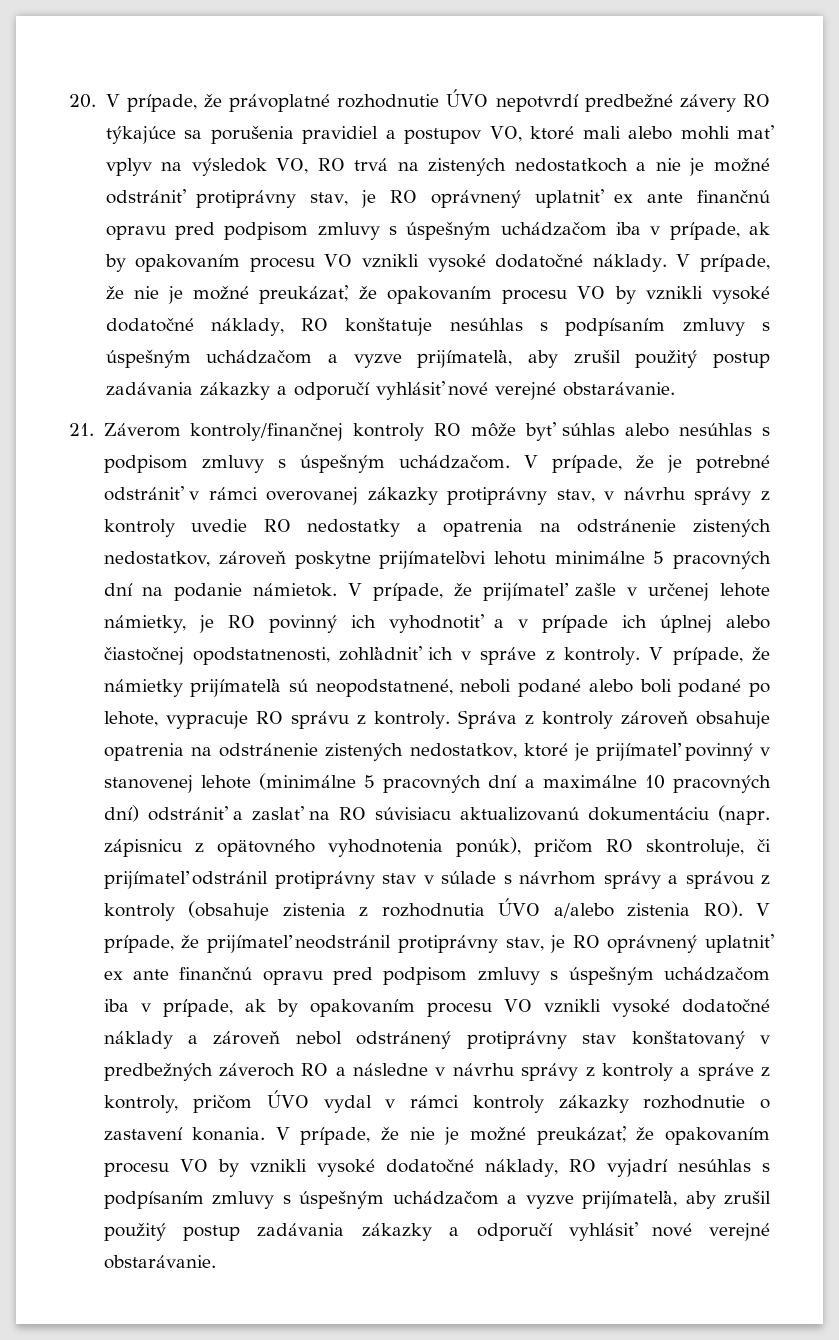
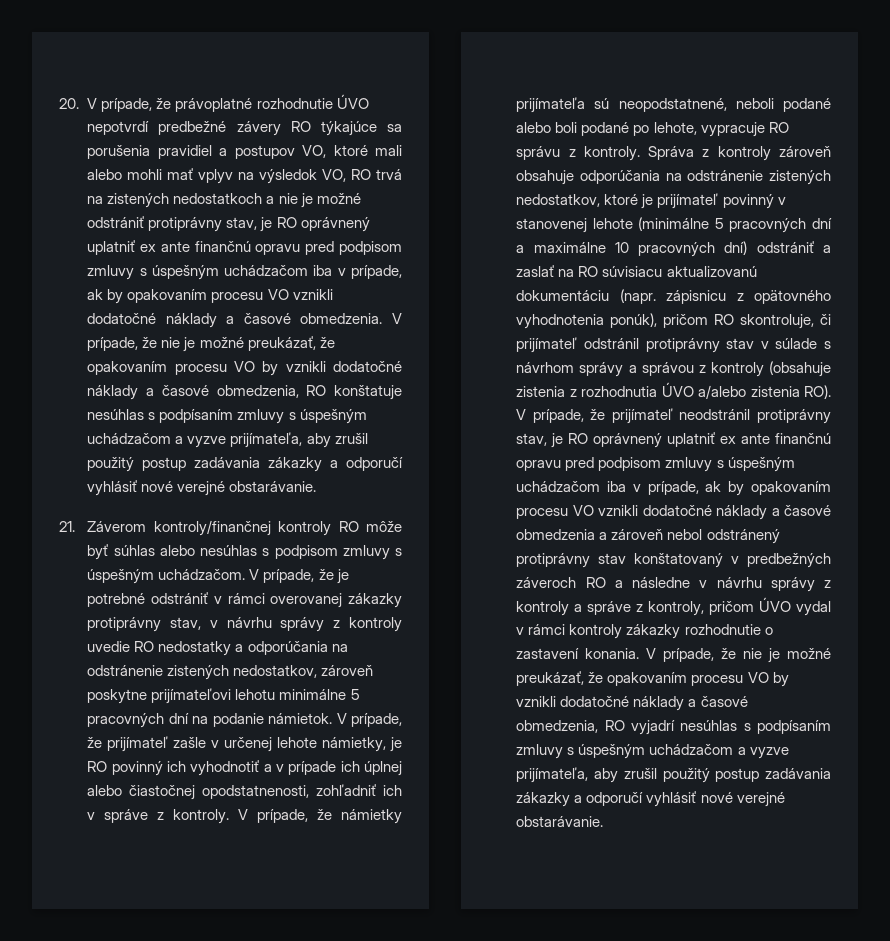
[427,254,667,272] vysoké dodatočné náklady. -> [87,313,383,328] dodatočné náklady a časové obmedzenia.
[711,286,770,304] [105,318,284,336] vysoké dodatočné náklady, -> [332,361,402,372] [87,385,299,400] dodatočné náklady a časové obmedzenia,
[443,519,524,537] opatrenia -> [247,641,328,655] odporúčania
[103,743,184,761] opatrenia -> [579,170,660,184] odporúčania
[611,999,770,1017] [103,1031,198,1049] vysoké dodatočné náklady a -> [642,505,831,520] [516,529,608,540] dodatočné náklady a časové obmedzenia a
[316,1159,558,1177] vysoké dodatočné náklady, -> [560,696,748,711] [516,720,599,733] dodatočné náklady a časové obmedzenia,

